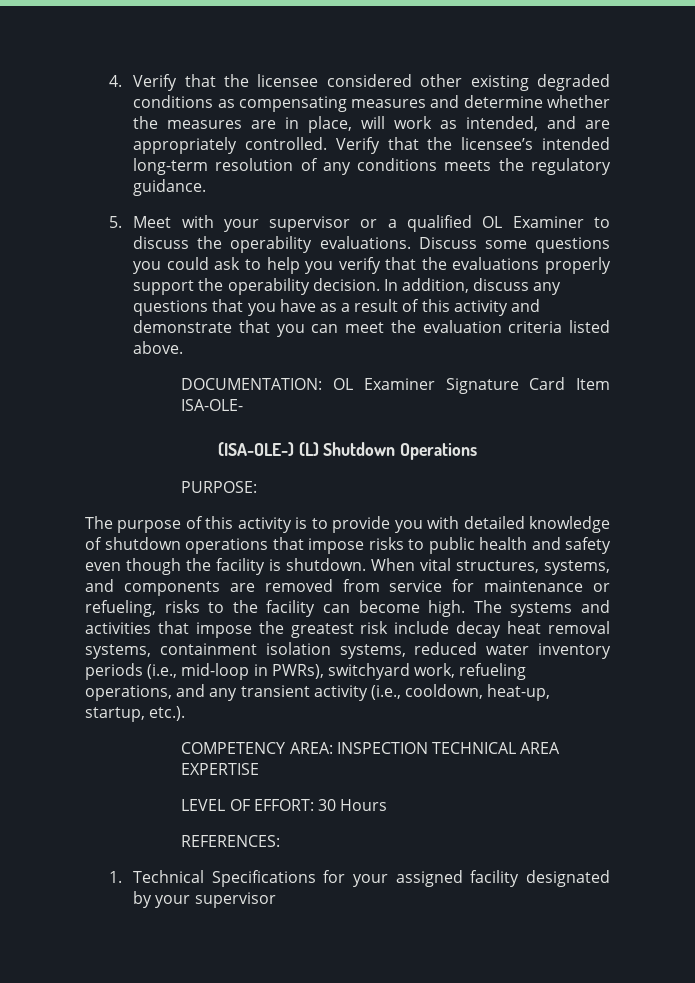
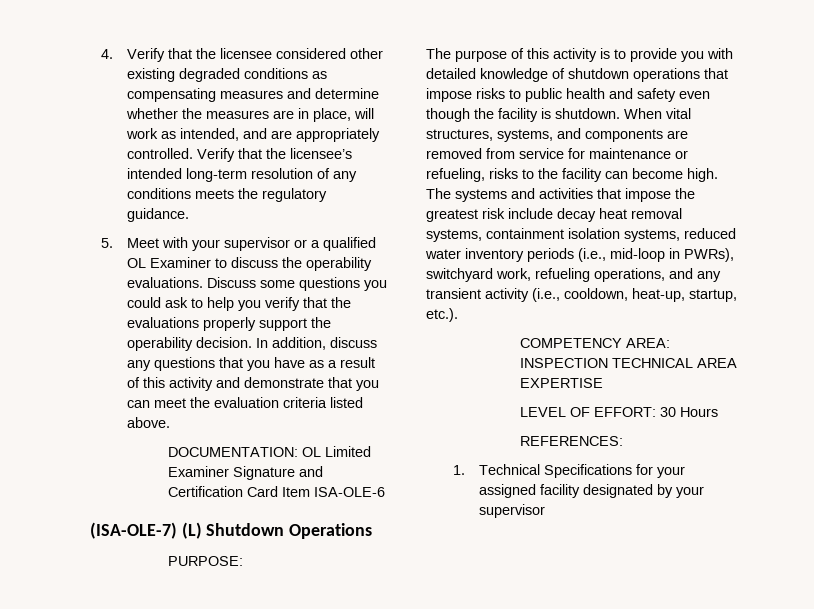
(354, 384) none -> [325,446,372,457] Limited
[529,377,610,390] [181,399,244,411] [217,442,294,456] Card Item ISA-OLE- // (ISA-OLE-) -> [299,466,324,477] [168,486,386,497] [89,522,177,539] and Certification Card Item ISA-OLE-6 // (ISA-OLE-7)

